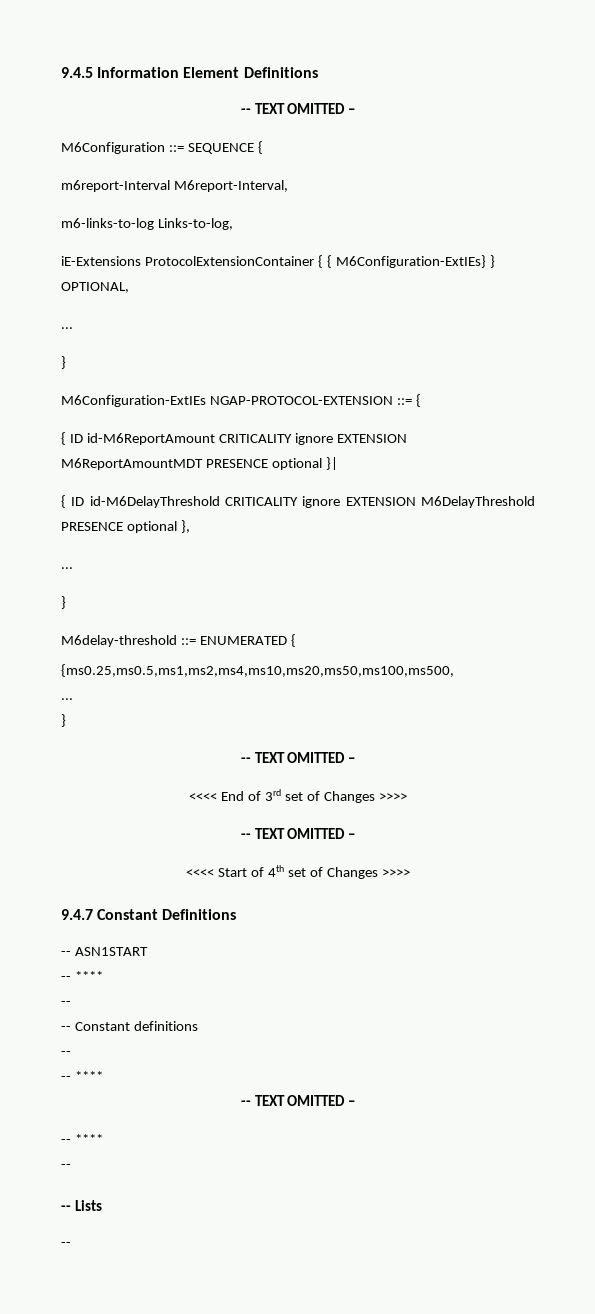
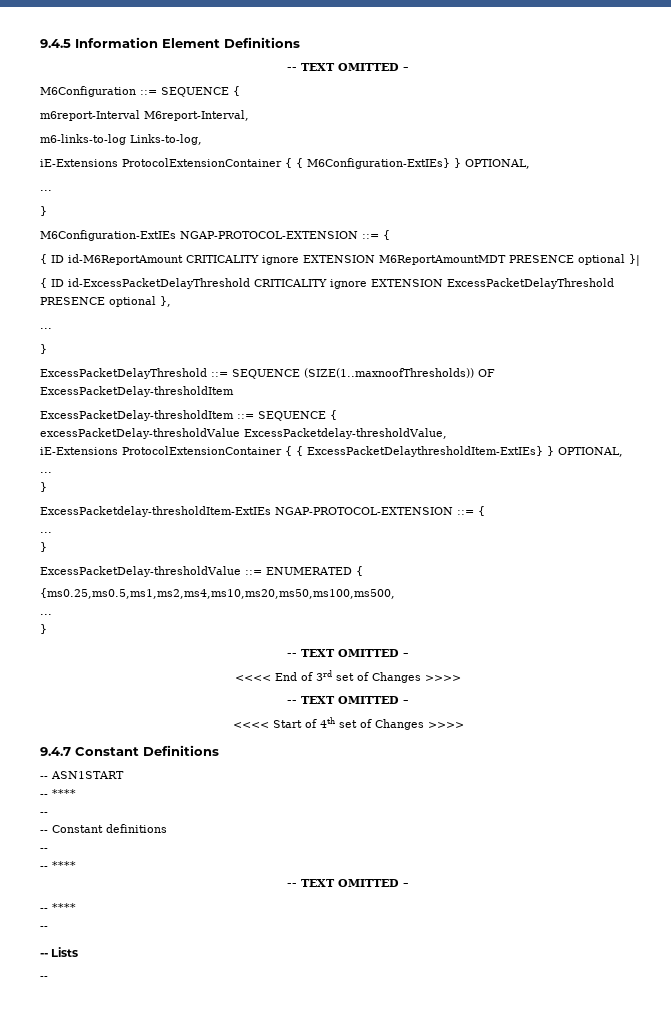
[89,496,535,508] id-M6DelayThreshold CRITICALITY ignore EXTENSION M6DelayThreshold -> [68,278,614,289] id-ExcessPacketDelayThreshold CRITICALITY ignore EXTENSION ExcessPacketDelayThreshold
[61,635,177,647] M6delay-threshold -> [40,368,495,379] [40,386,234,397] [40,410,337,421] [40,428,447,439] [40,446,623,457] [40,472,52,473] [40,482,47,492] [40,506,485,517] [40,532,52,533] [40,542,47,552] [40,566,241,577] ExcessPacketDelayThreshold ::= SEQUENCE (SIZE(1..maxnoofThresholds)) OF ExcessPacketDelay-thresholdItem // ExcessPacketDelay-thresholdItem ::= SEQUENCE { // excessPacketDelay-thresholdValue ExcessPacketdelay-thresholdValue, // iE-Extensions ProtocolExtensionContainer { { ExcessPacketDelaythresholdItem-ExtIEs} } OPTIONAL, // ... // } // ExcessPacketdelay-thresholdItem-ExtIEs NGAP-PROTOCOL-EXTENSION ::= { // ... // } // ExcessPacketDelay-thresholdValue

